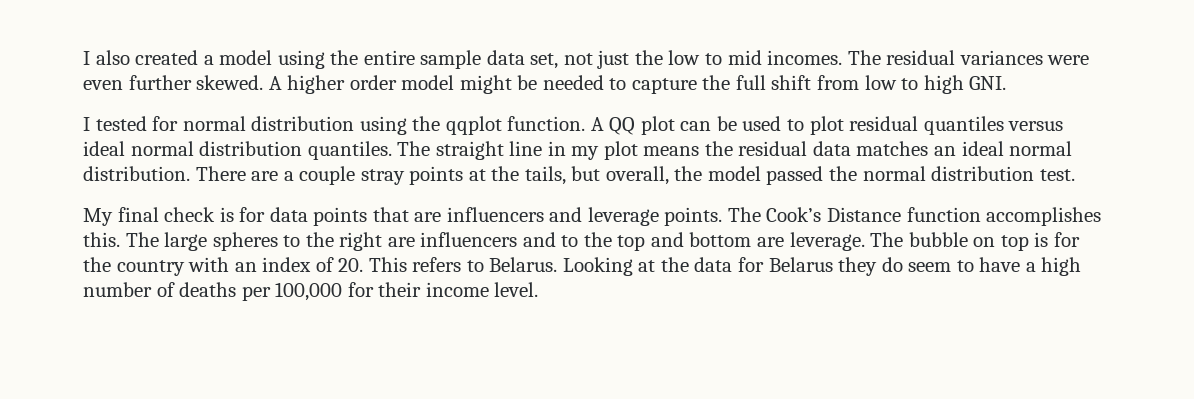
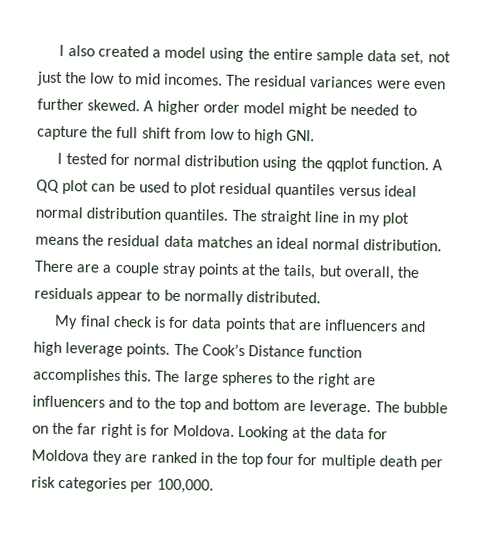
[707,166,1075,185] model passed the normal distribution test. -> [34,287,321,306] residuals appear to be normally distributed.
(583, 214) none -> [33,341,62,356] high
[1000,232,1080,251] [83,257,558,276] top is for the country with an index of 20. This refers to Belarus. -> [52,422,236,439] the far right is for Moldova.
[768,257,1082,276] [83,282,539,301] Belarus they do seem to have a high number of deaths per 100,000 for their income level. -> [31,449,444,471] [31,476,214,494] Moldova they are ranked in the top four for multiple death per risk categories per 100,000.

